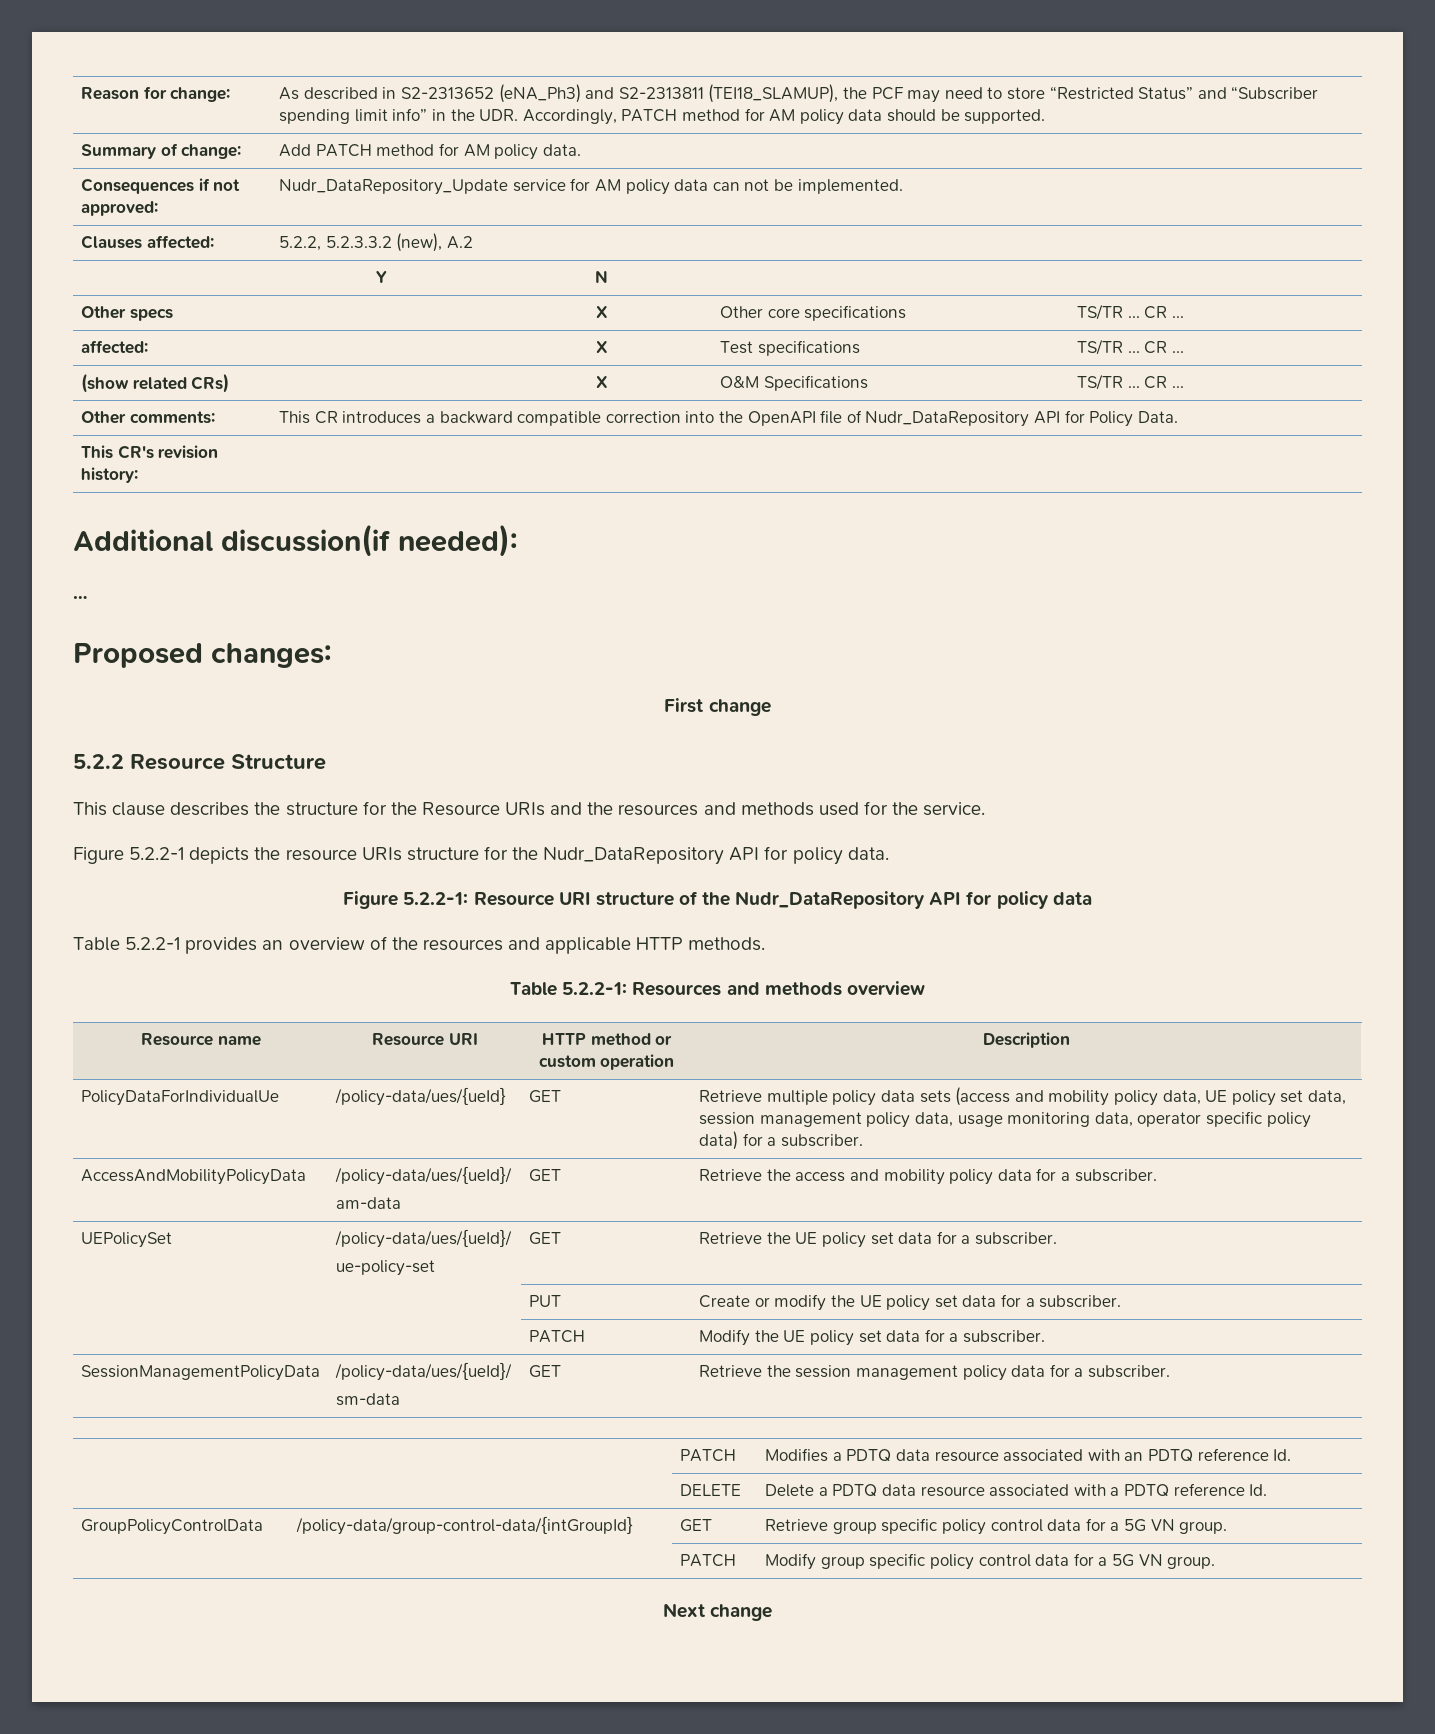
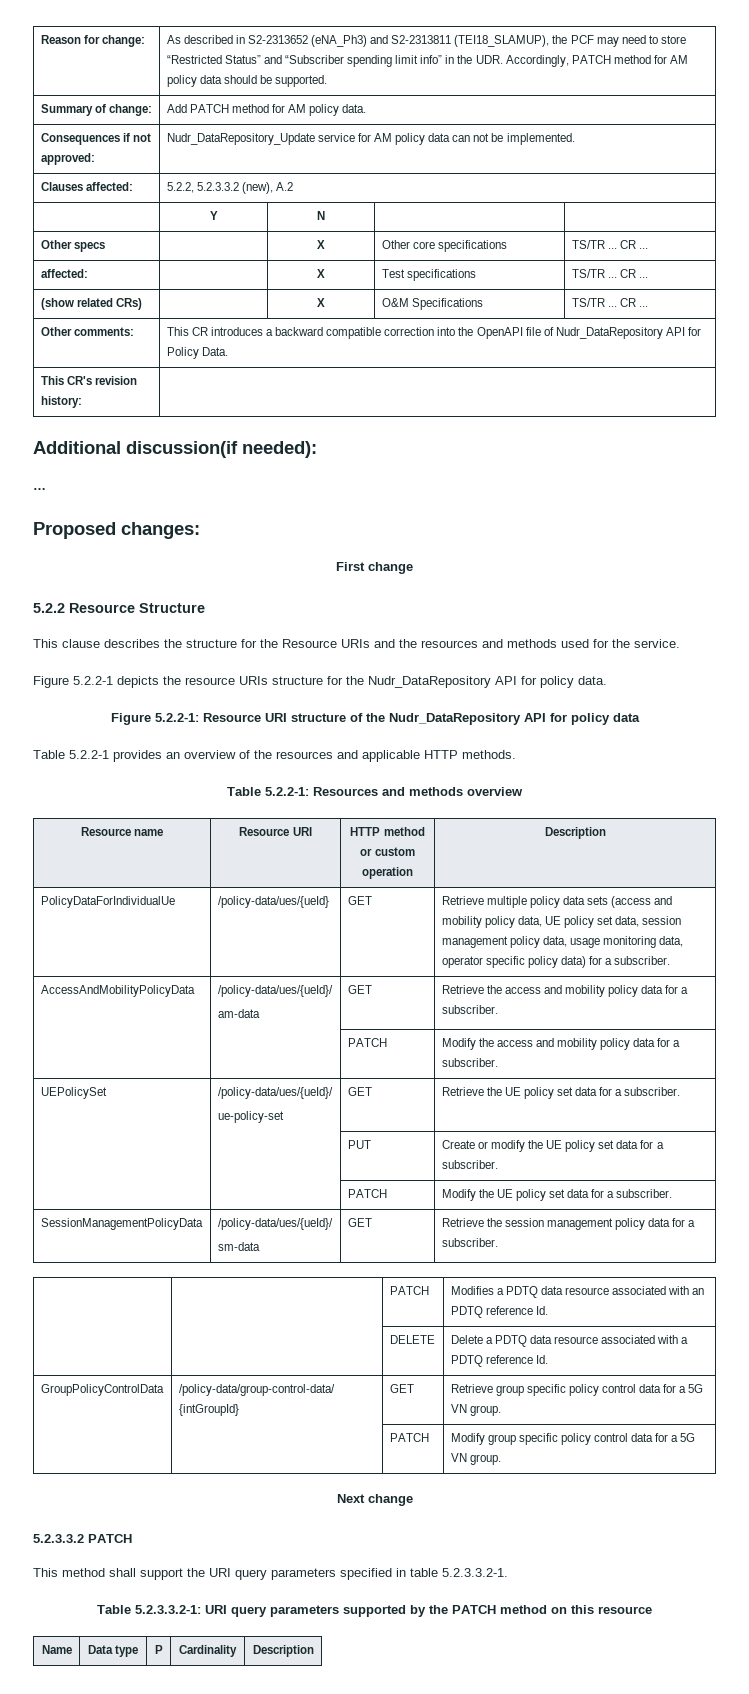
(1157, 1175) none -> [347,1038,387,1047] [441,1038,681,1050] [441,1058,498,1067] // | | PATCH | Modify the access and mobility policy data for a subscriber.
(773, 1612) none -> [33,1534,132,1543] [33,1568,508,1580] [97,1605,652,1617] [41,1645,72,1654] [87,1645,139,1657] [154,1645,163,1654] [179,1645,237,1657] [252,1645,314,1657] // 5.2.3.3.2 PATCH // This method shall support the URI query parameters specified in table 5.2.3.3.2-1. // Table 5.2.3.3.2-1: URI query parameters supported by the PATCH method on this resource // Name | Data type | P | Cardinality | Description

